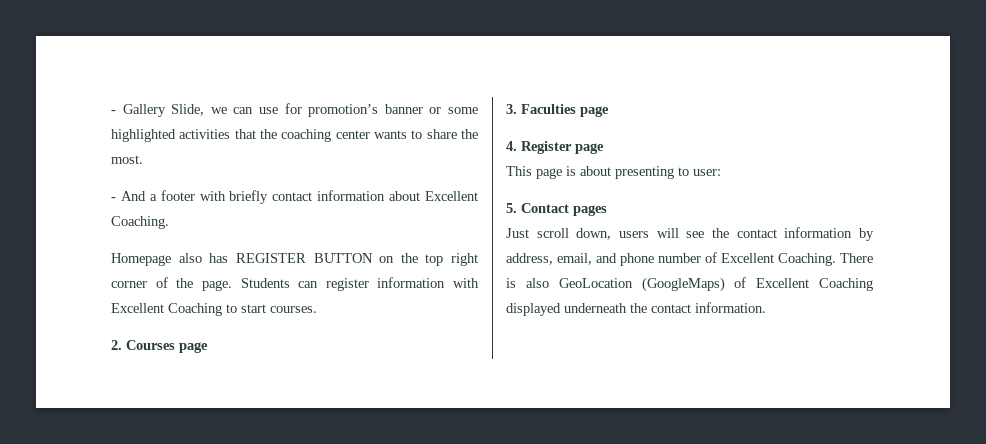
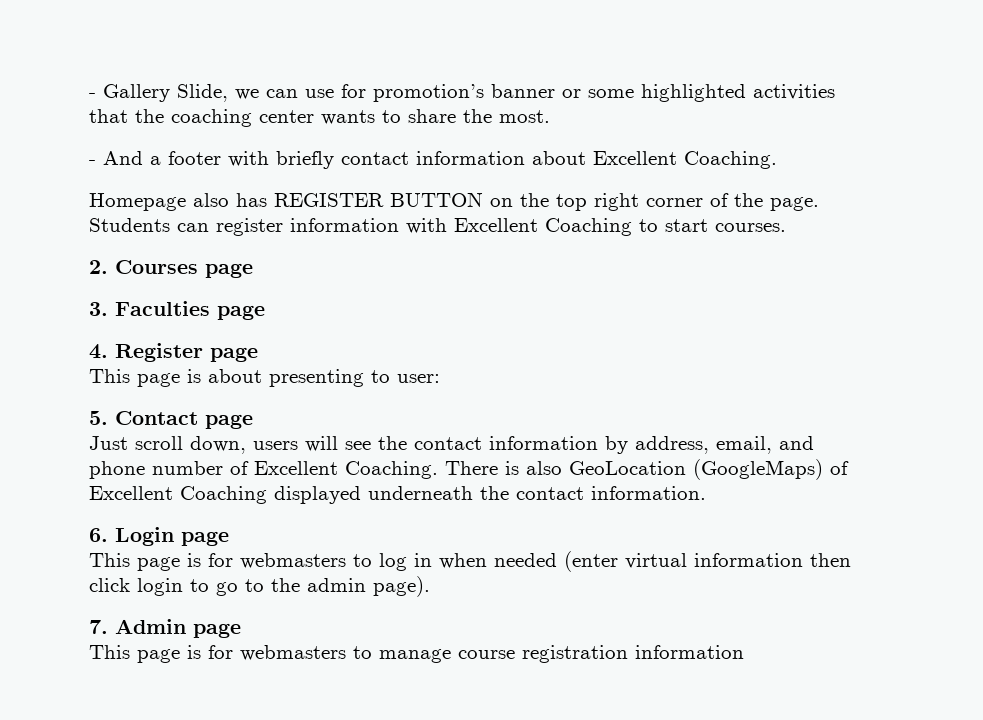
[573,205,607,216] pages -> [205,414,253,429] page
(766, 307) none -> [89,527,229,546] [89,551,851,572] [89,576,430,597] [89,619,241,638] [89,645,744,663] // 6. Login page // This page is for webmasters to log in when needed (enter virtual information then click login to go to the admin page). // 7. Admin page // This page is for webmasters to manage course registration information

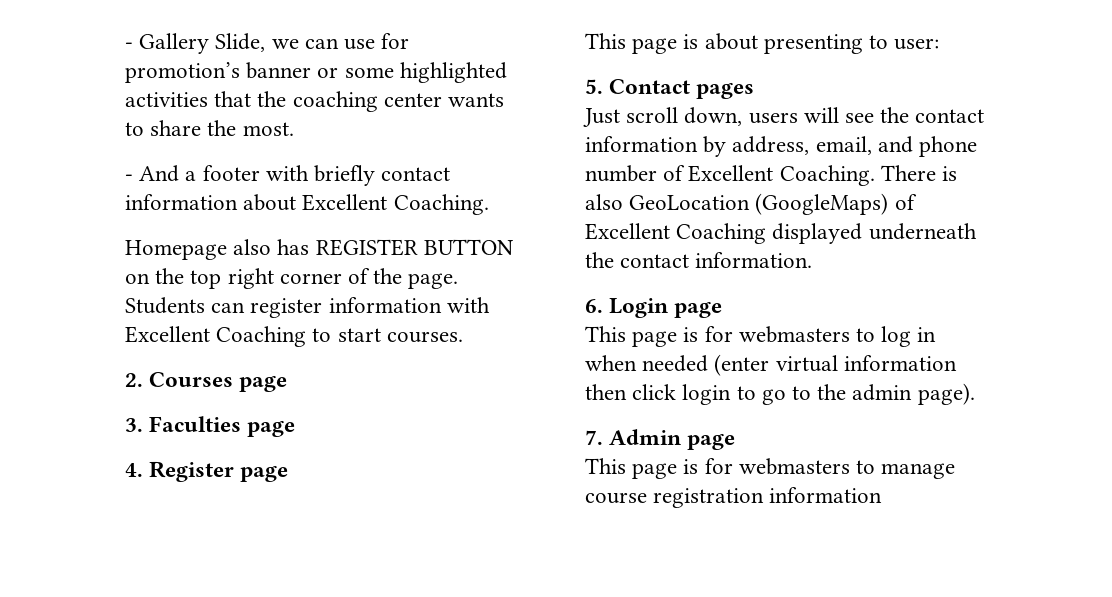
[205,414,253,429] page -> [696,82,755,99] pages

